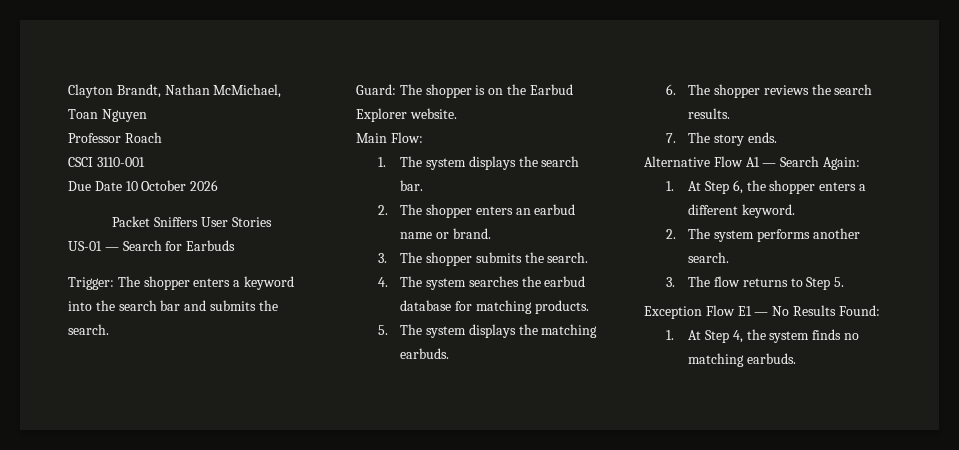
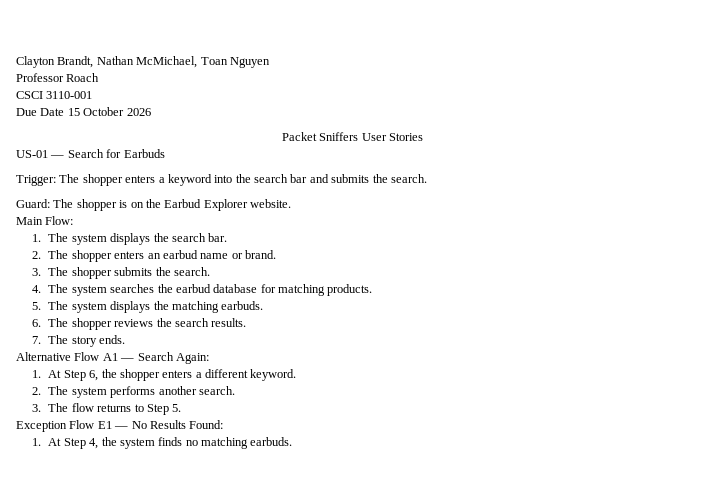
[125,181,138,191] 10 -> [67,108,80,116] 15

